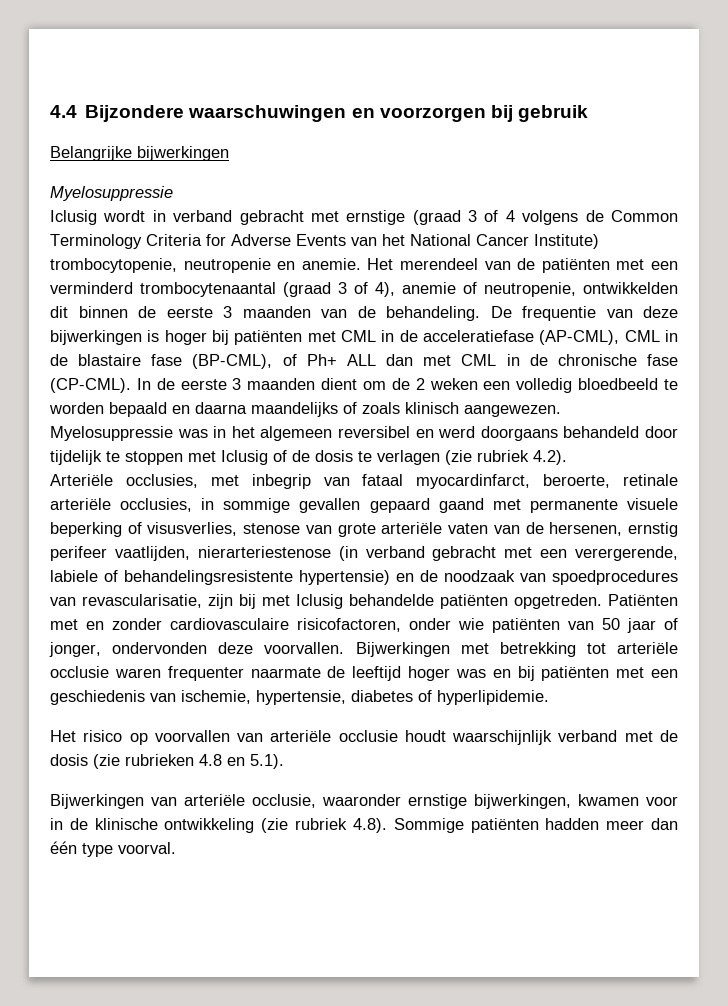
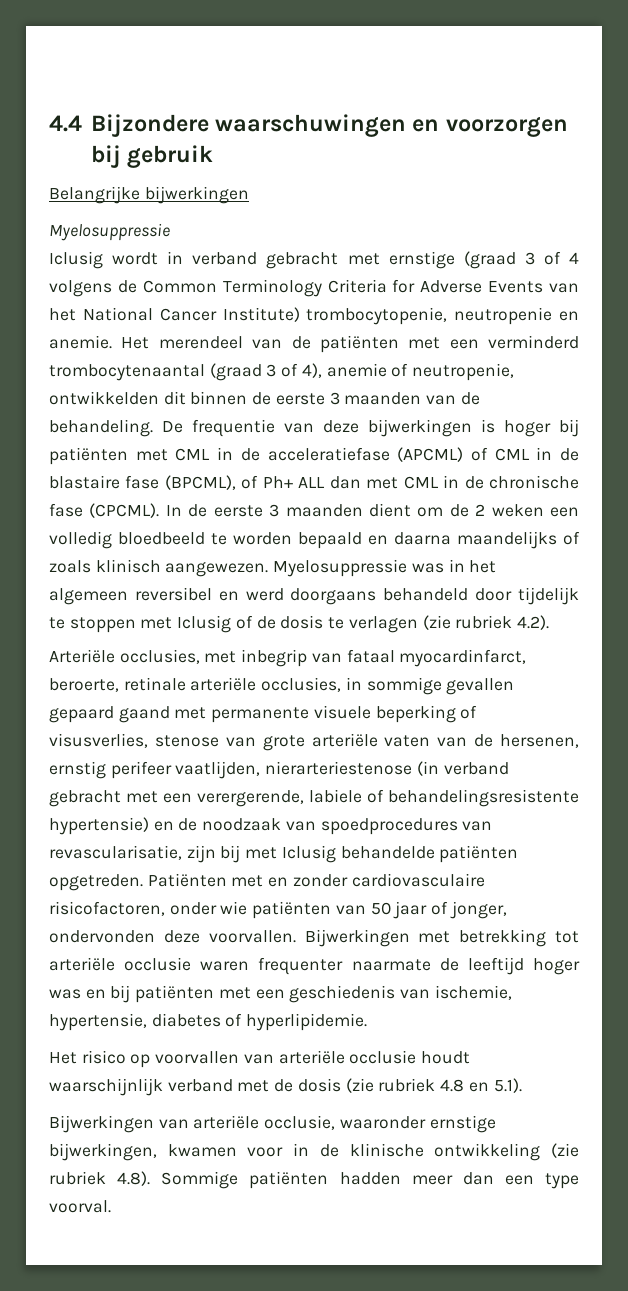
[539,330,620,345] (AP-CML), -> [397,447,488,462] (APCML) of
[192,354,273,369] (BP-CML), -> [164,475,236,490] (BPCML),
[50,378,131,393] (CP-CML). -> [89,503,160,518] (CPCML).
[125,754,194,766] rubrieken -> [378,1078,436,1092] rubriek
[50,841,77,854] één -> [504,1175,534,1185] een

